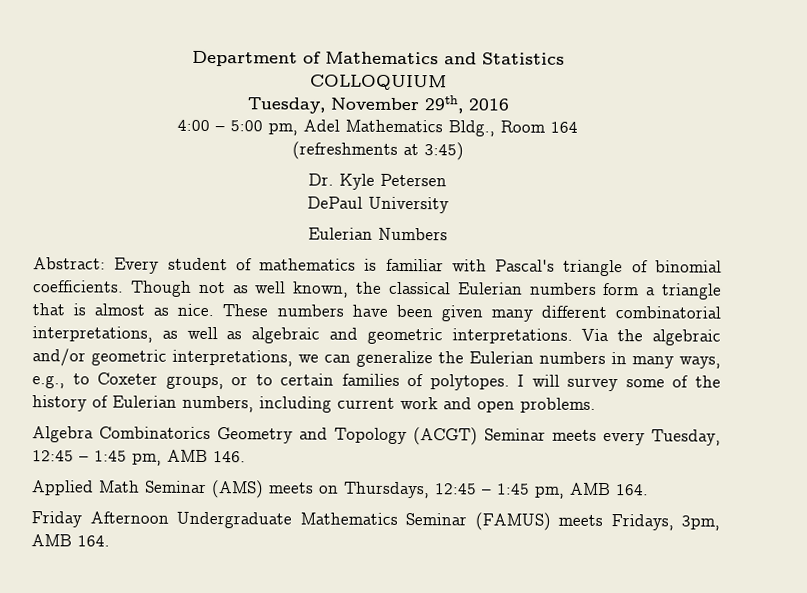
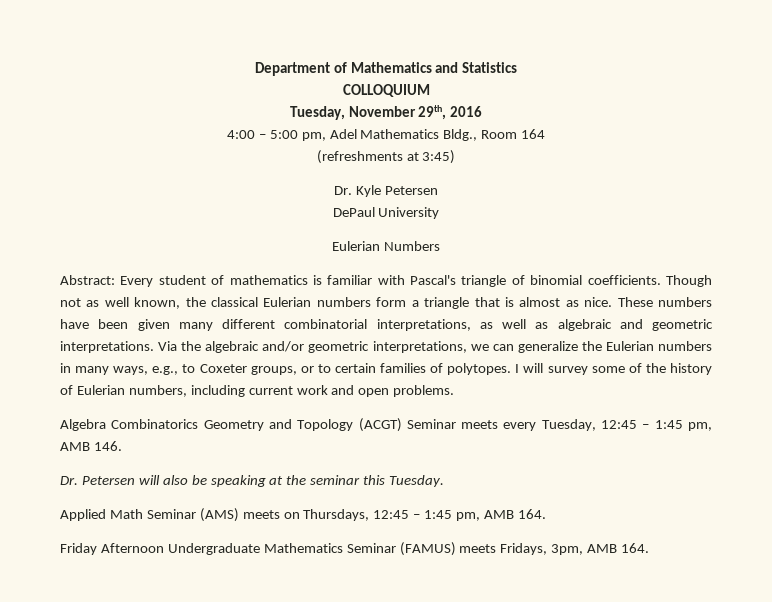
(246, 457) none -> [60,475,445,487] // Dr. Petersen will also be speaking at the seminar this Tuesday.

